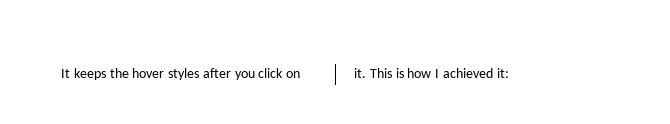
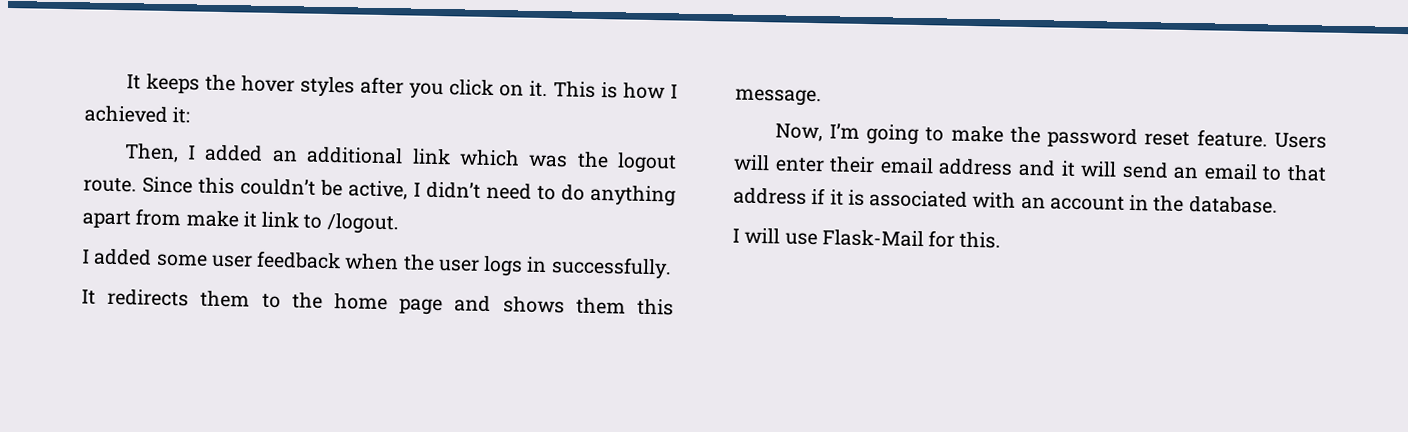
(509, 73) none -> [123,143,677,174] [83,176,676,207] [82,208,399,235] [82,248,672,280] [81,288,674,316] [735,88,822,107] [774,123,1327,149] [733,154,1327,182] [733,187,1278,214] [732,227,1002,249] // Then, I added an additional link which was the logout route. Since this couldn’t be active, I didn’t need to do anything apart from make it link to /logout. // I added some user feedback when the user logs in successfully. // It redirects them to the home page and shows them this message. // Now, I’m going to make the password reset feature. Users will enter their email address and it will send an email to that address if it is associated with an account in the database. // I will use Flask-Mail for this.

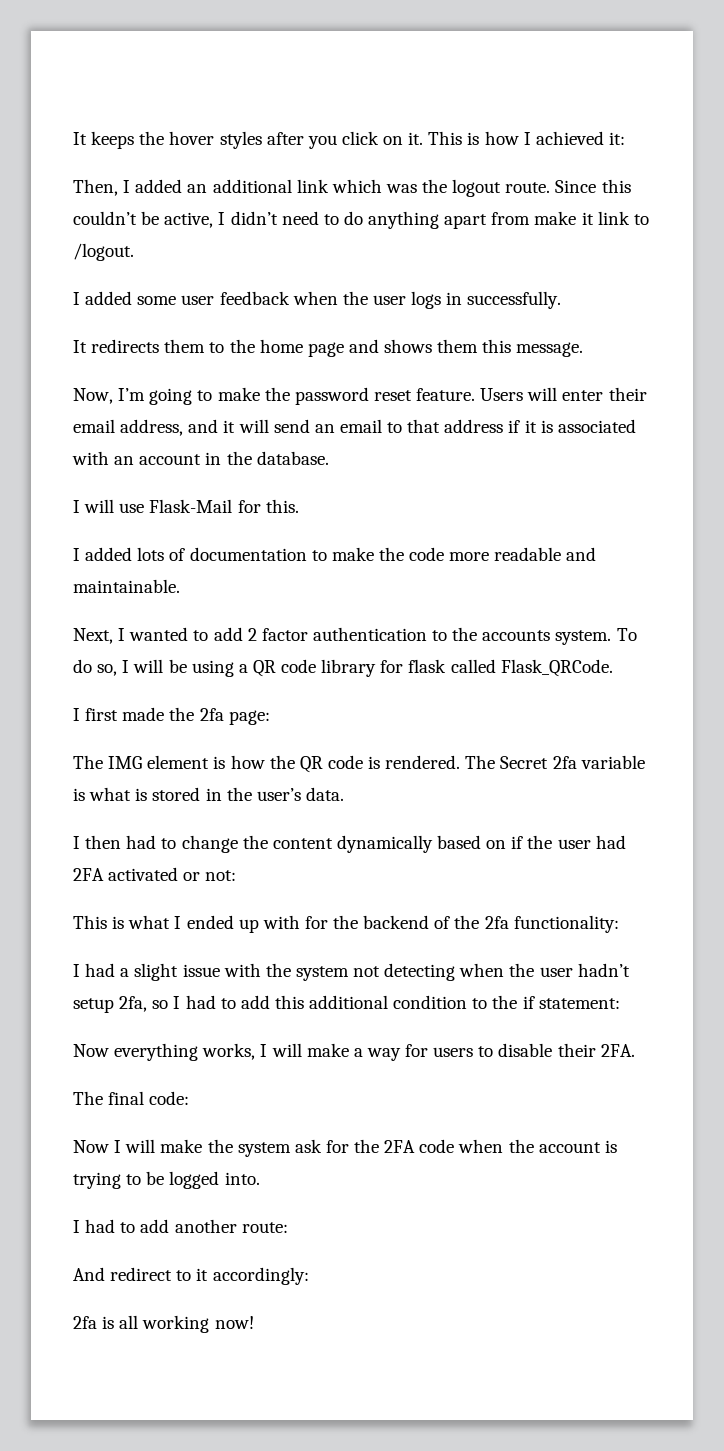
[938,158,1014,176] address -> [120,419,184,436] address,
(1002, 240) none -> [73,547,597,561] [73,579,180,593] [73,627,637,645] [73,659,613,677] [73,707,270,725] [73,755,645,773] [73,787,344,801] [73,835,626,853] [73,867,237,881] [73,915,619,933] [73,963,630,981] [73,995,620,1013] [73,1043,635,1061] [73,1091,190,1105] [73,1139,617,1157] [73,1171,260,1189] [73,1219,288,1233] [73,1267,309,1285] [73,1315,254,1333] // I added lots of documentation to make the code more readable and maintainable. // Next, I wanted to add 2 factor authentication to the accounts system. To do so, I will be using a QR code library for flask called Flask_QRCode. // I first made the 2fa page: // The IMG element is how the QR code is rendered. The Secret 2fa variable is what is stored in the user’s data. // I then had to change the content dynamically based on if the user had 2FA activated or not: // This is what I ended up with for the backend of the 2fa functionality: // I had a slight issue with the system not detecting when the user hadn’t setup 2fa, so I had to add this additional condition to the if statement: // Now everything works, I will make a way for users to disable their 2FA. // The final code: // Now I will make the system ask for the 2FA code when the account is trying to be logged into. // I had to add another route: // And redirect to it accordingly: // 2fa is all working now!

